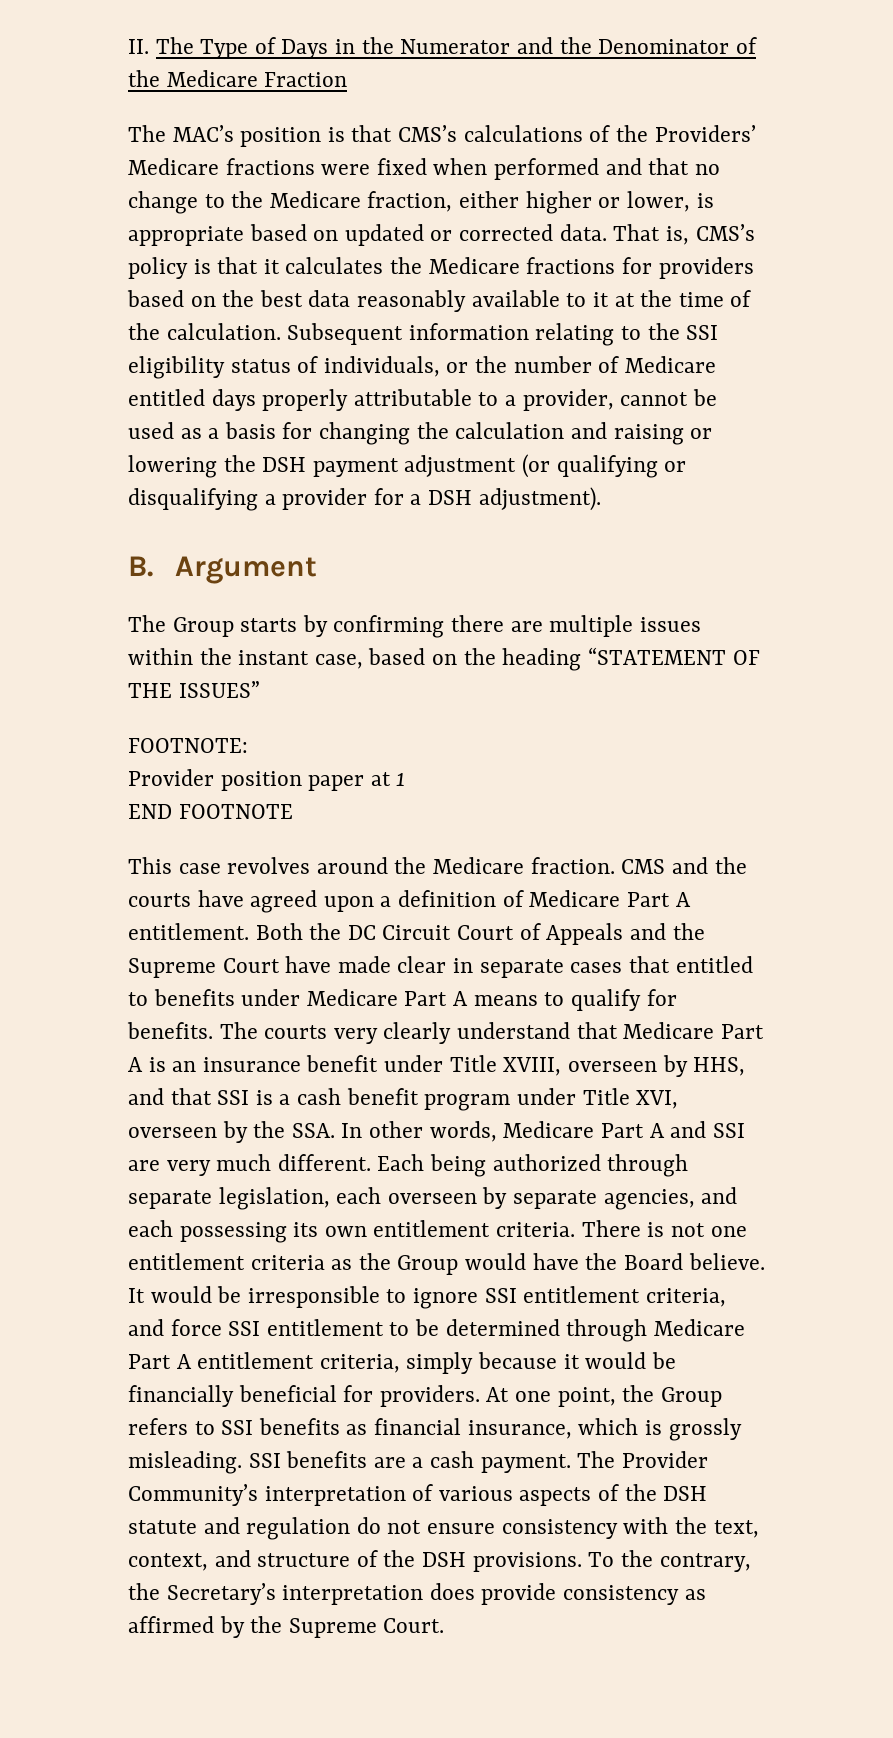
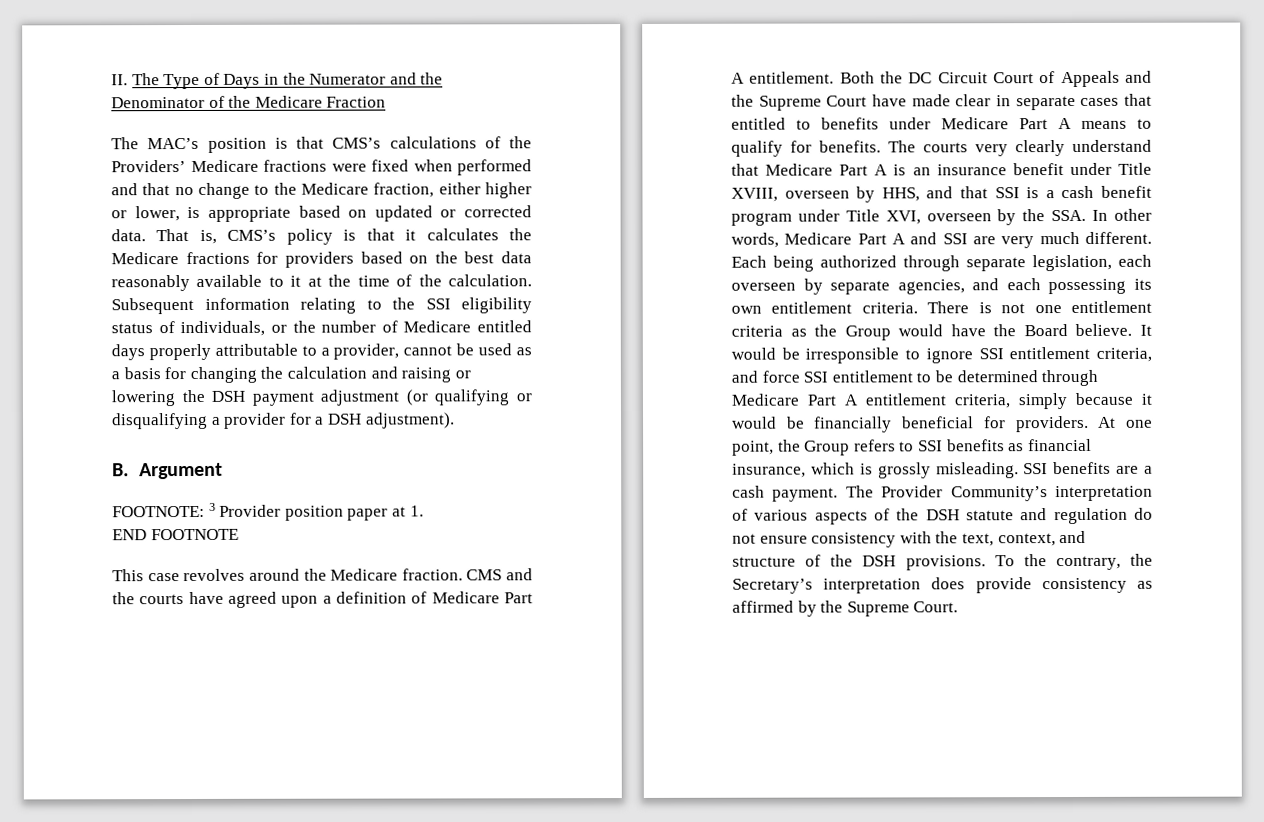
[128,615,701,638] [128,647,760,671] [128,681,260,698] // The Group starts by confirming there are multiple issues within the instant case, based on the heading “STATEMENT OF THE ISSUES” -> (224, 471) none
(248, 745) // -> [208,502,216,511] 3
[396,772,406,786] 1 -> [409,505,424,517] 1.

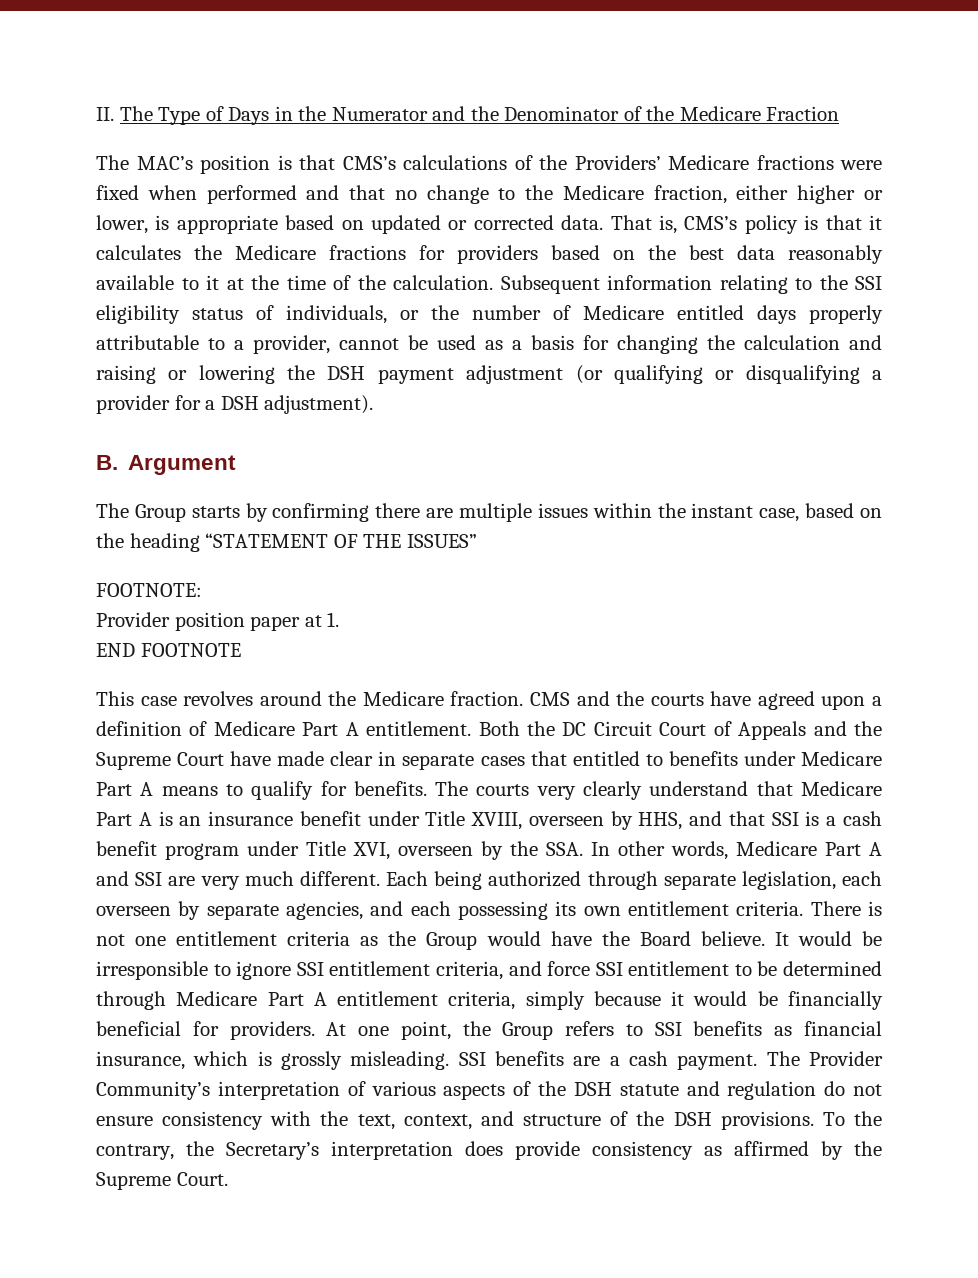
(224, 471) none -> [96,503,882,522] [96,533,477,552] // The Group starts by confirming there are multiple issues within the instant case, based on the heading “STATEMENT OF THE ISSUES”
[208,502,216,511] 3 -> (202, 590) //

